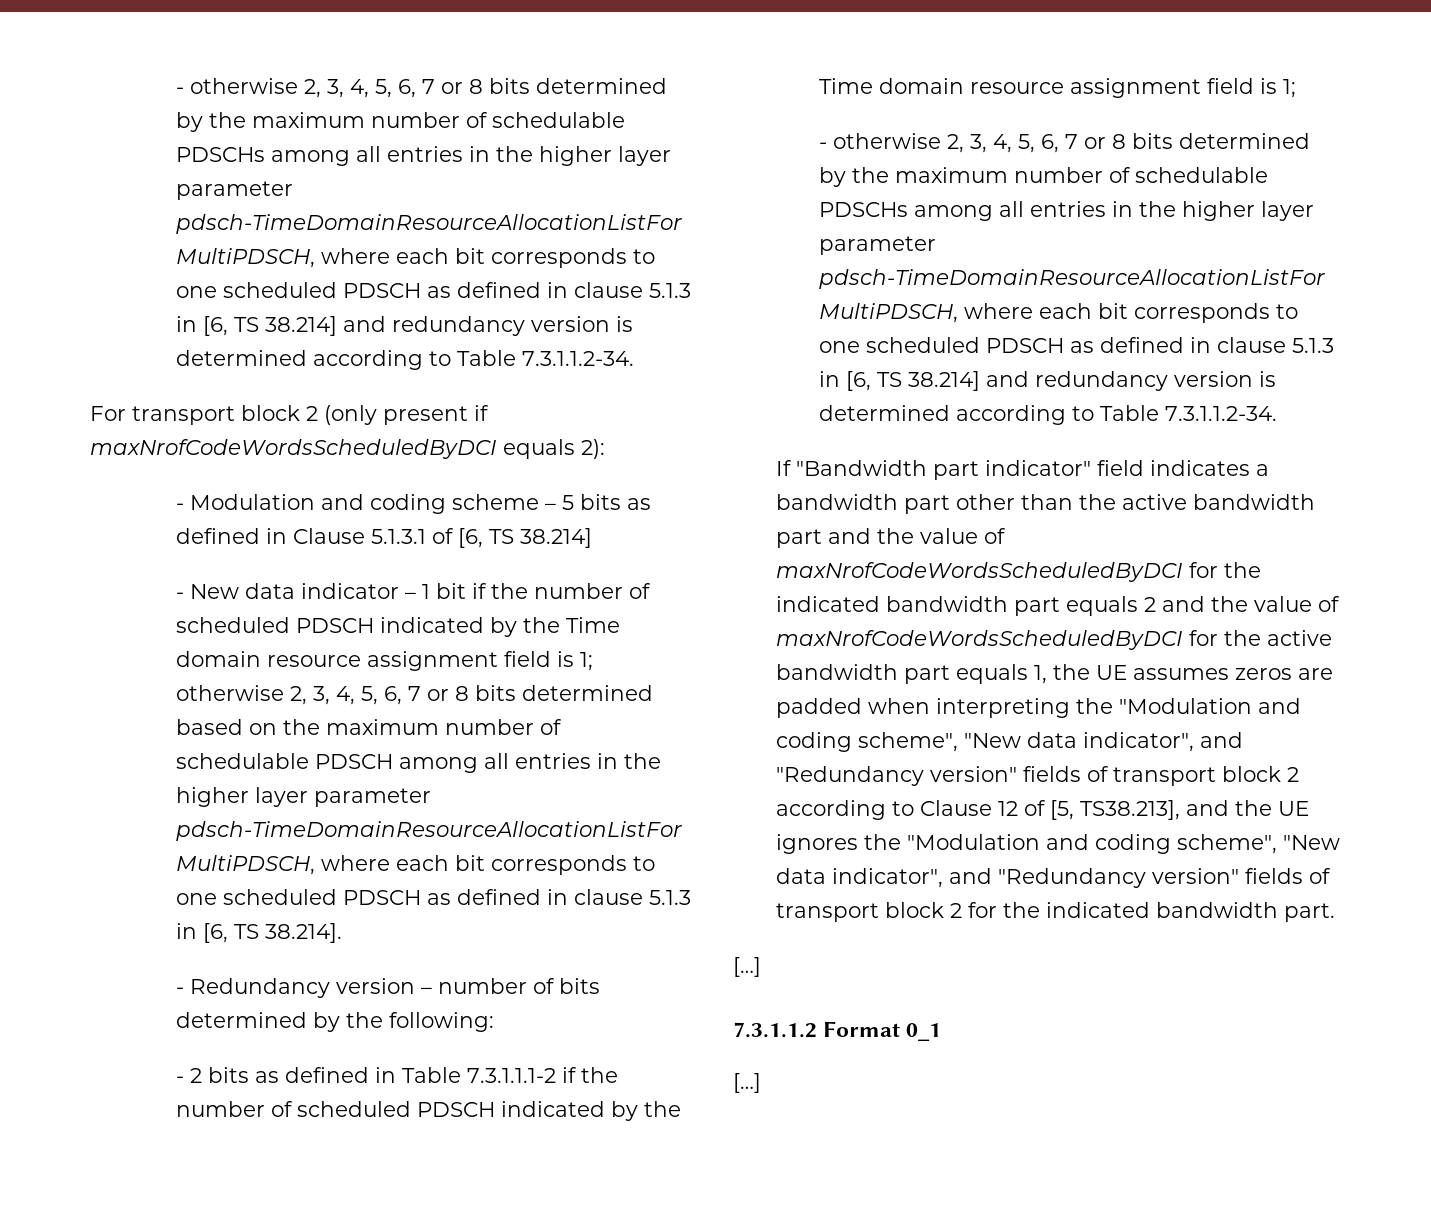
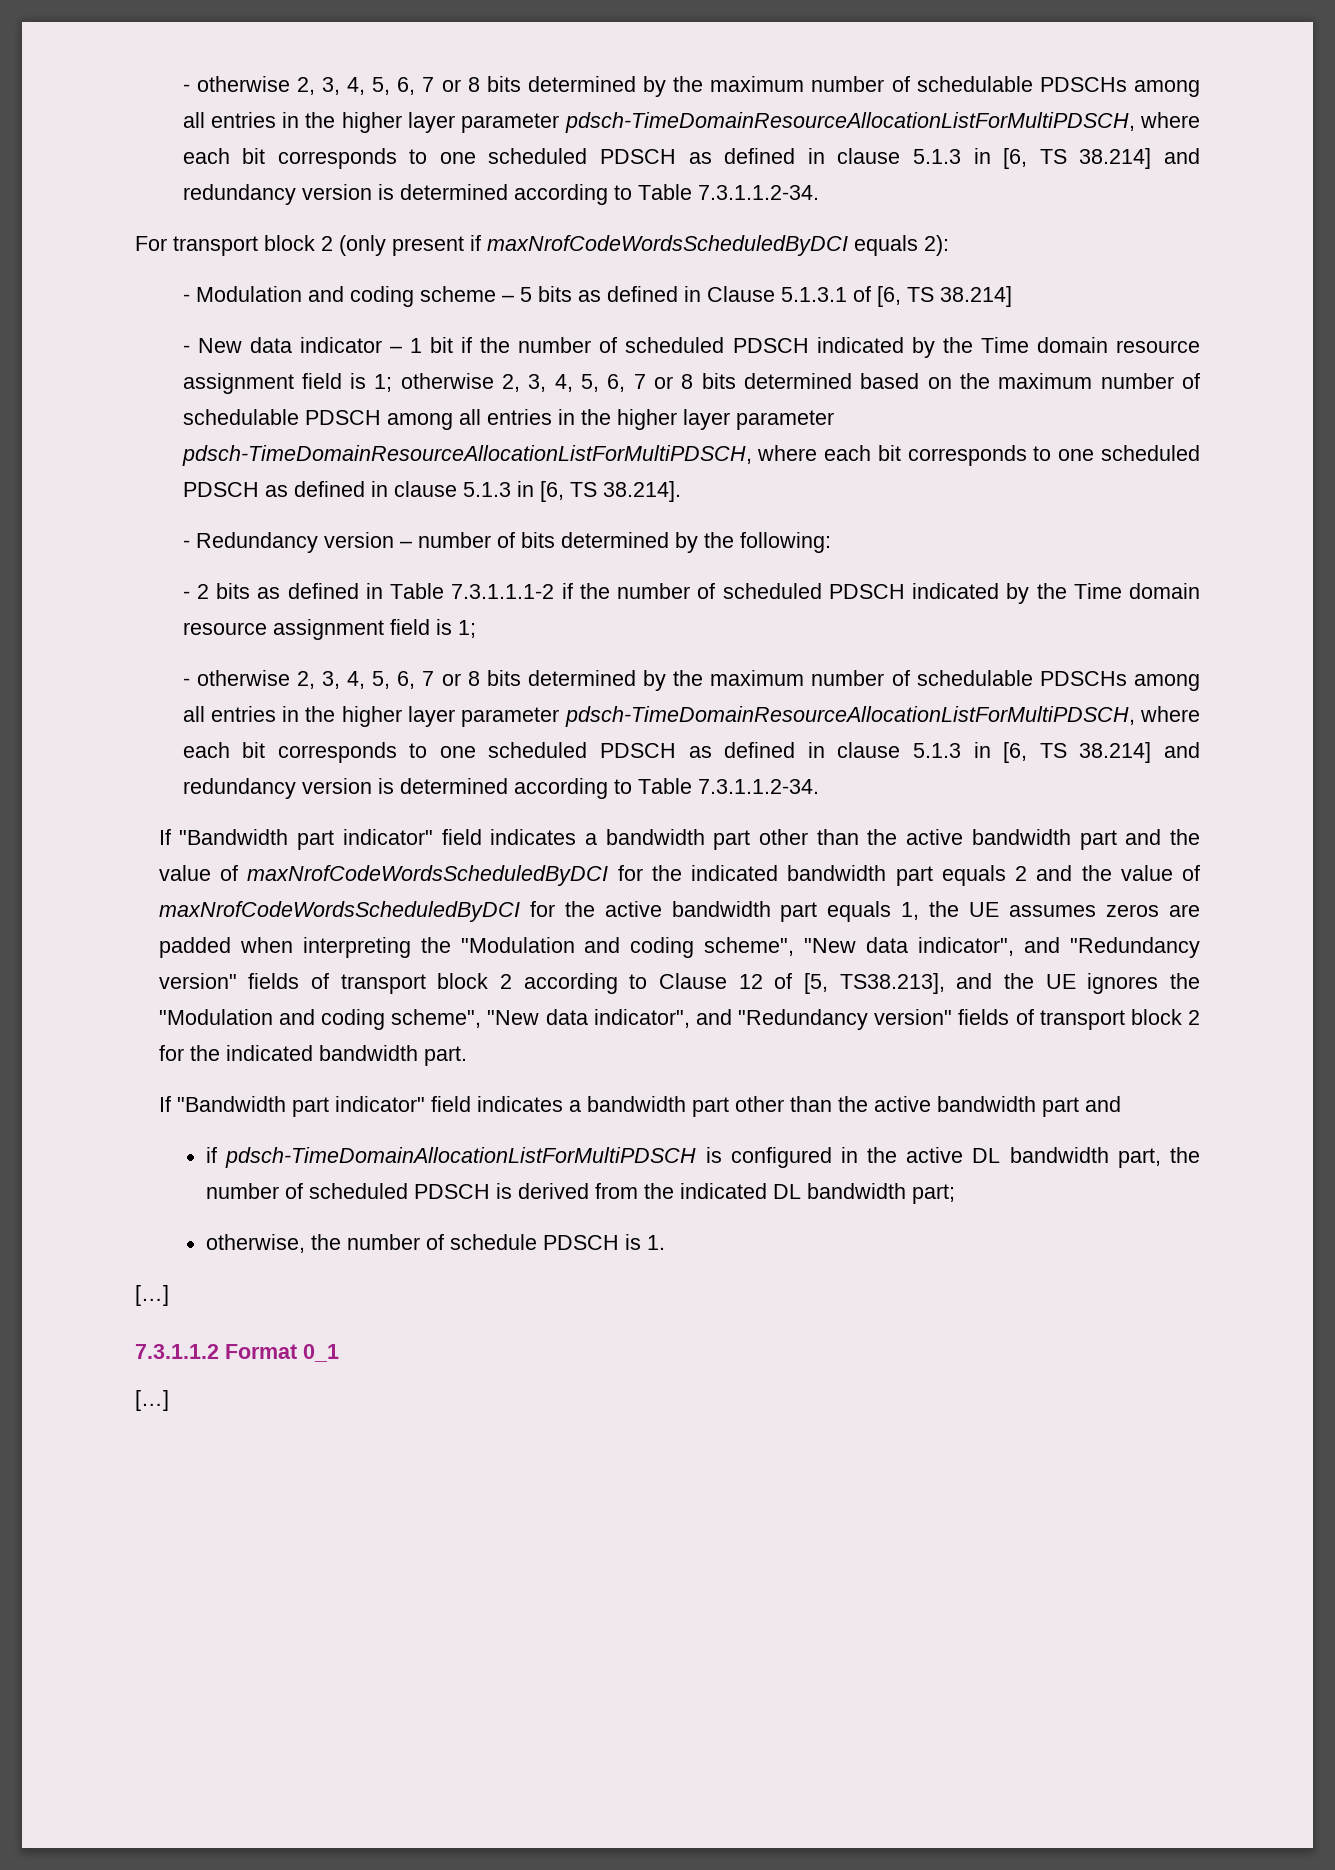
(1335, 912) none -> [158,1096,1121,1117] [206,1147,1200,1168] [206,1183,956,1204] [206,1234,666,1253] // If "Bandwidth part indicator" field indicates a bandwidth part other than the active bandwidth part and // if pdsch-TimeDomainAllocationListForMultiPDSCH is configured in the active DL bandwidth part, the number of scheduled PDSCH is derived from the indicated DL bandwidth part; // otherwise, the number of schedule PDSCH is 1.

